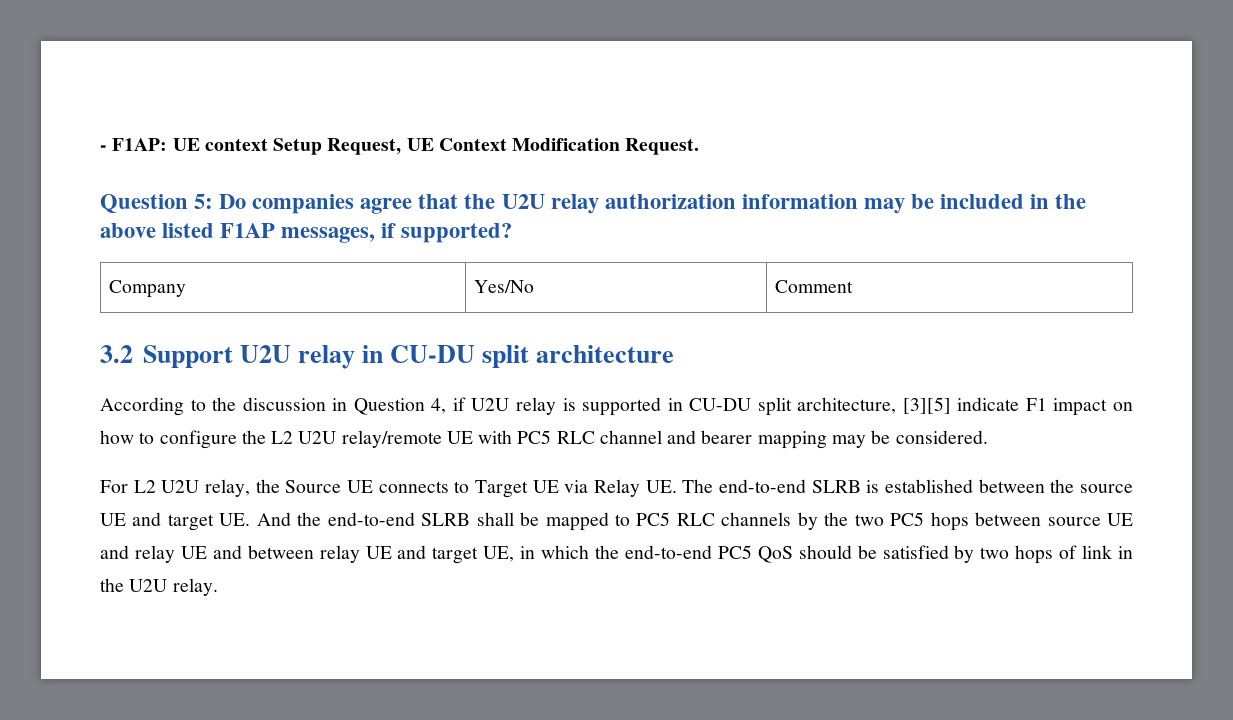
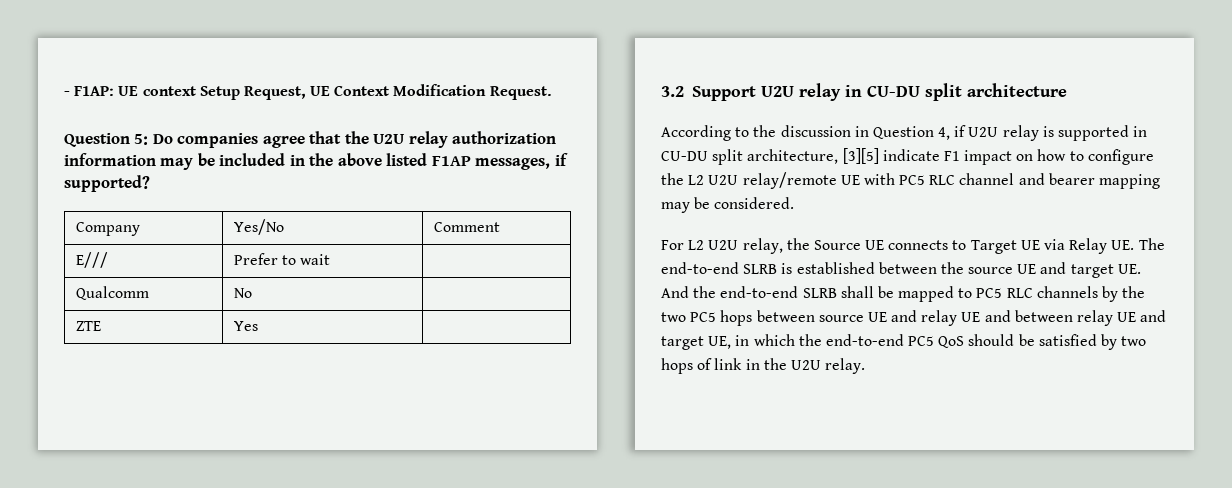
(854, 286) none -> [75,252,108,268] [233,253,330,265] [75,286,149,300] [233,288,252,298] [75,321,101,331] [233,321,258,331] // E/// | Prefer to wait | // Qualcomm | No | // ZTE | Yes |

